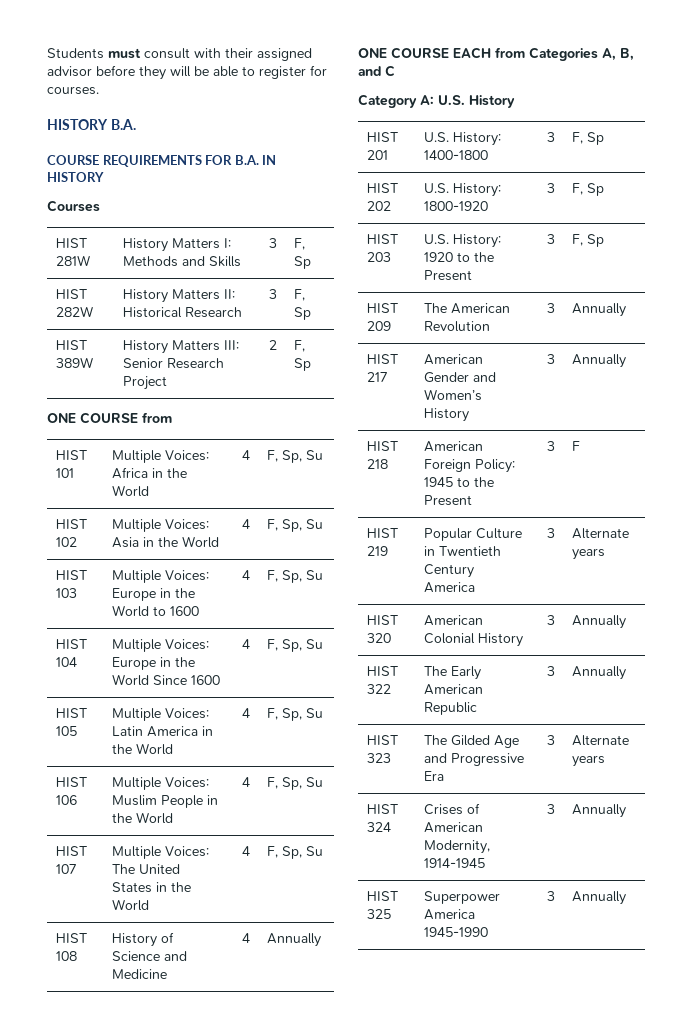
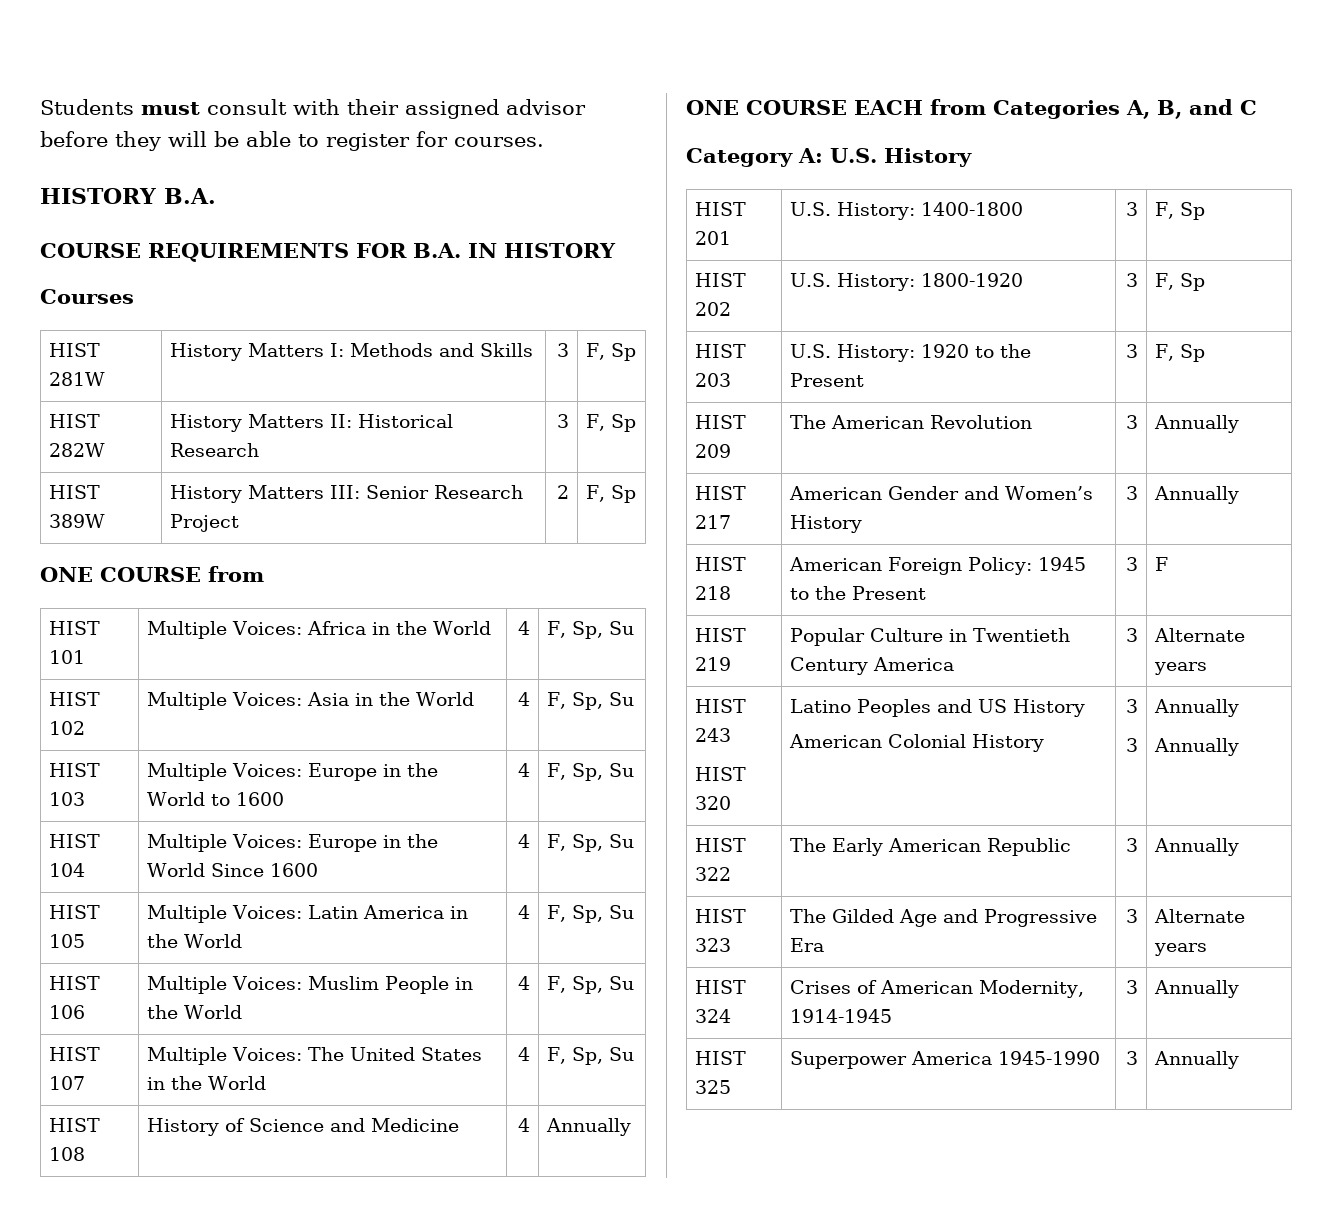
(399, 620) none -> [695,728,732,742] [695,767,747,781] 243 // HIST
(392, 638) none -> [790,699,1086,717] Latino Peoples and US History //
[572,615,627,629] | Annually -> [1125,738,1138,752] [1154,699,1240,717] [1154,738,1240,756] // 3 | Annually // Annually

